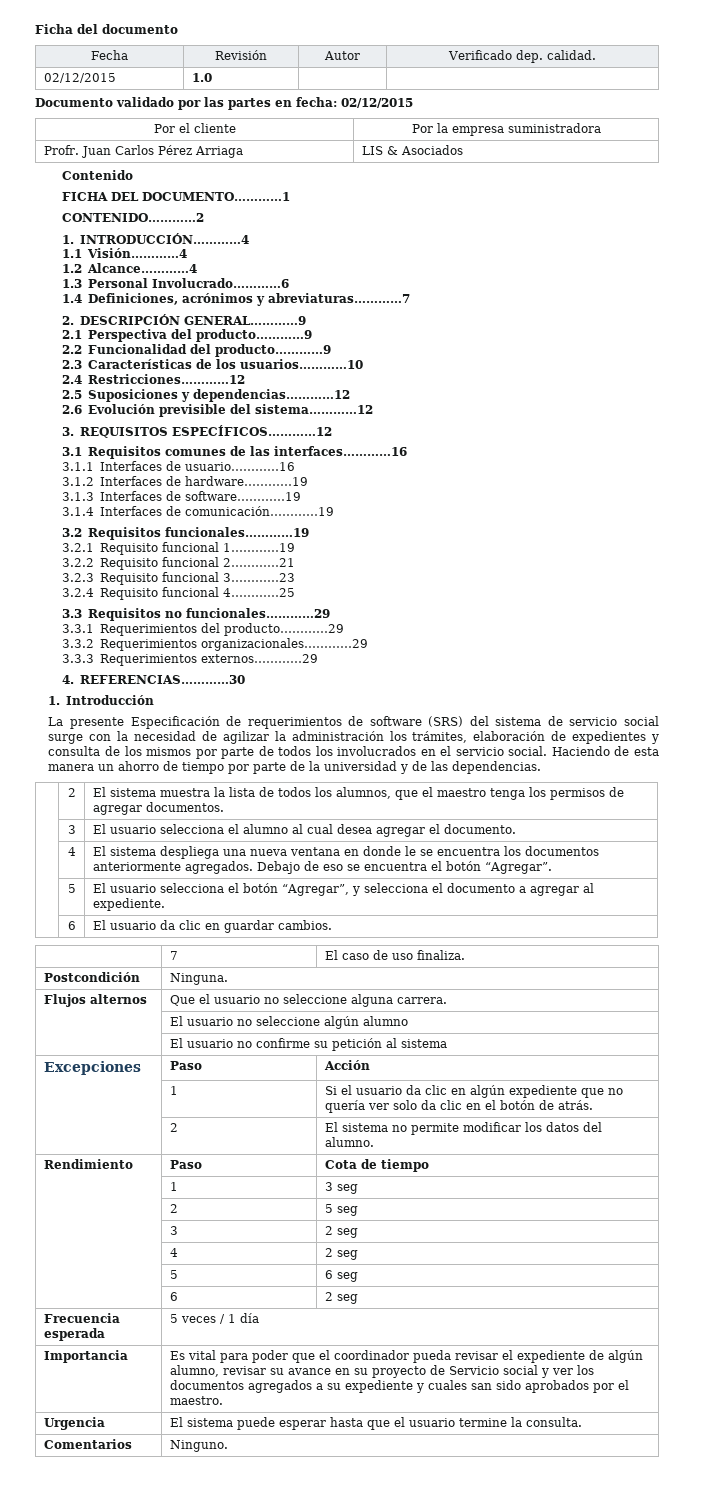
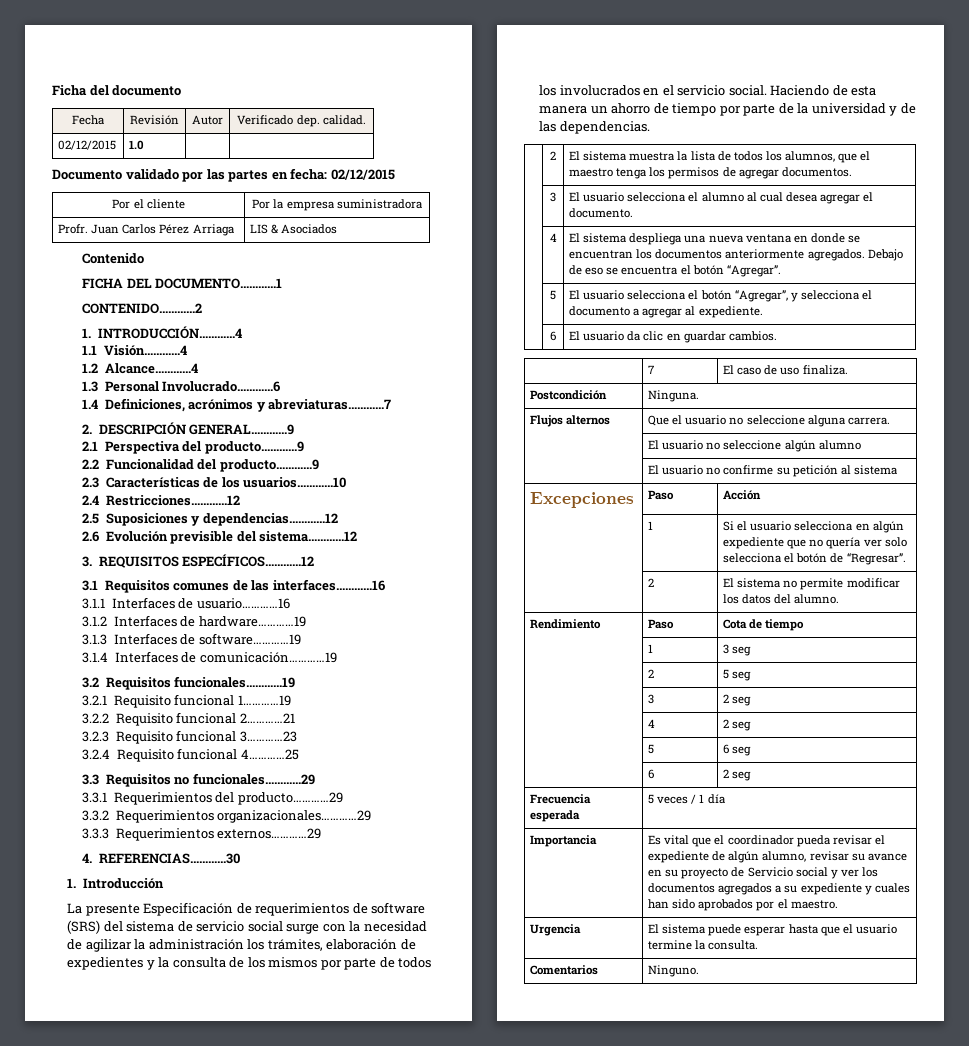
(659, 739) none -> [158,957,170,968] la
[404,846,500,856] le se encuentra -> [847,235,860,243] [569,250,634,259] se encuentran
[405,1085,447,1095] da clic -> [794,521,853,531] selecciona
[420,1100,481,1110] da clic en -> [723,553,782,563] selecciona
[557,1100,593,1110] atrás. -> [846,553,906,565] “Regresar”.
[219,1350,288,1363] para poder -> (690, 840) none
[470,1383,492,1390] san -> [648,899,670,909] han

